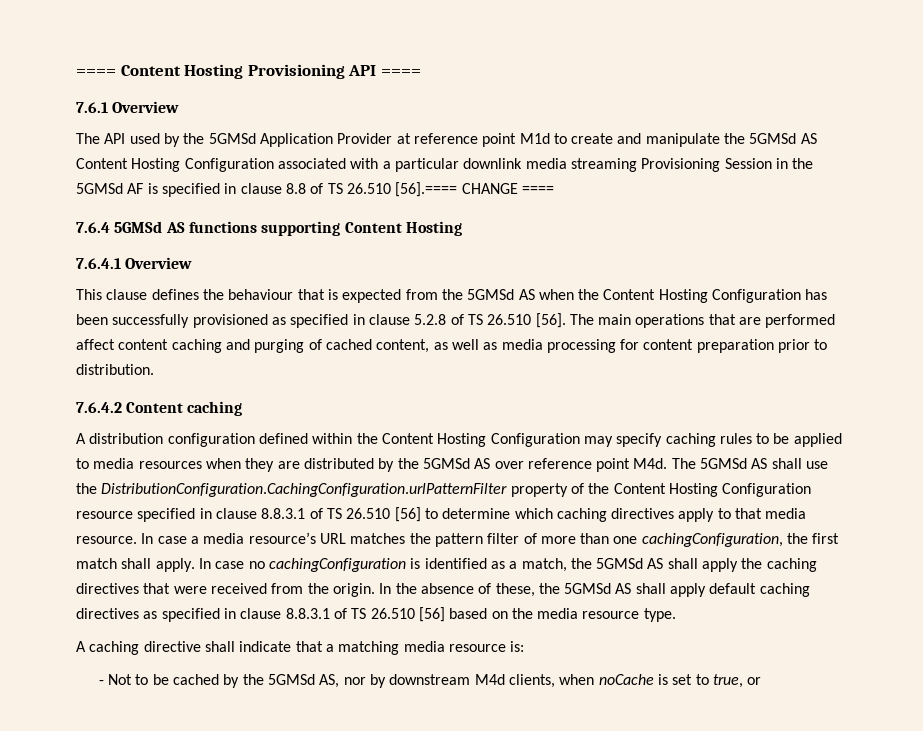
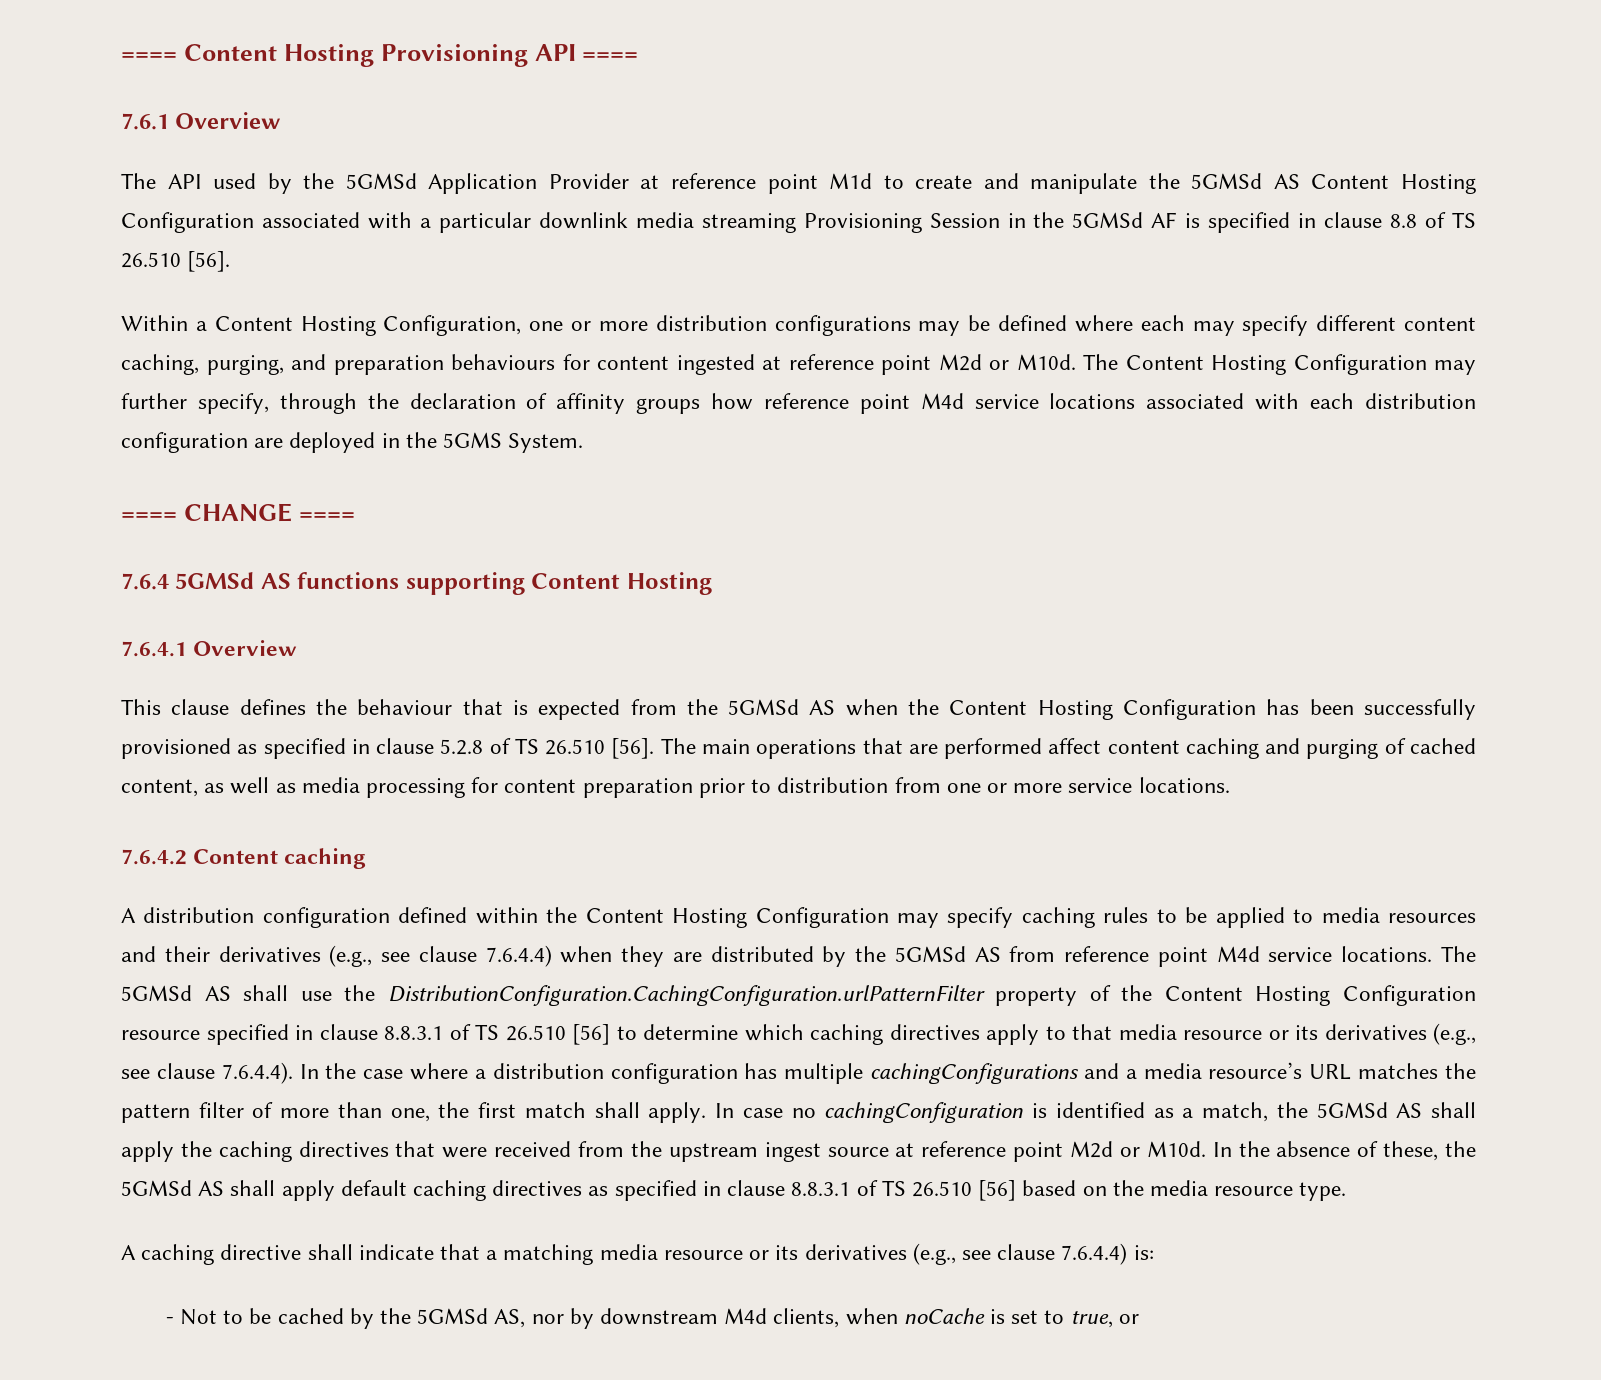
[395,182,458,197] [56].==== -> [187,251,231,272] [121,315,1476,336] [121,354,1476,375] [121,393,1476,414] [121,432,584,453] [121,512,177,521] [56]. // Within a Content Hosting Configuration, one or more distribution configurations may be defined where each may specify different content caching, purging, and preparation behaviours for content ingested at reference point M2d or M10d. The Content Hosting Configuration may further specify, through the declaration of affinity groups how reference point M4d service locations associated with each distribution configuration are deployed in the 5GMS System. // ====
[76,364,154,375] distribution. -> [777,777,1230,793] distribution from one or more service locations.
(202, 465) none -> [121,945,552,967] and their derivatives (e.g., see clause 7.6.4.4)
[494,458,668,472] over reference point M4d. -> [1009,946,1433,967] from reference point M4d service locations.
[76,533,187,544] resource. In case -> [1183,1023,1476,1045] [121,1062,1119,1084] resource or its derivatives (e.g., see clause 7.6.4.4). In the case where a distribution configuration has multiple cachingConfigurations and
[613,533,783,547] one cachingConfiguration, -> [390,1108,430,1122] one,
[332,583,375,597] origin. -> [668,1141,1206,1162] upstream ingest source at reference point M2d or M10d.
(506, 648) none -> [749,1243,1128,1265] or its derivatives (e.g., see clause 7.6.4.4)

